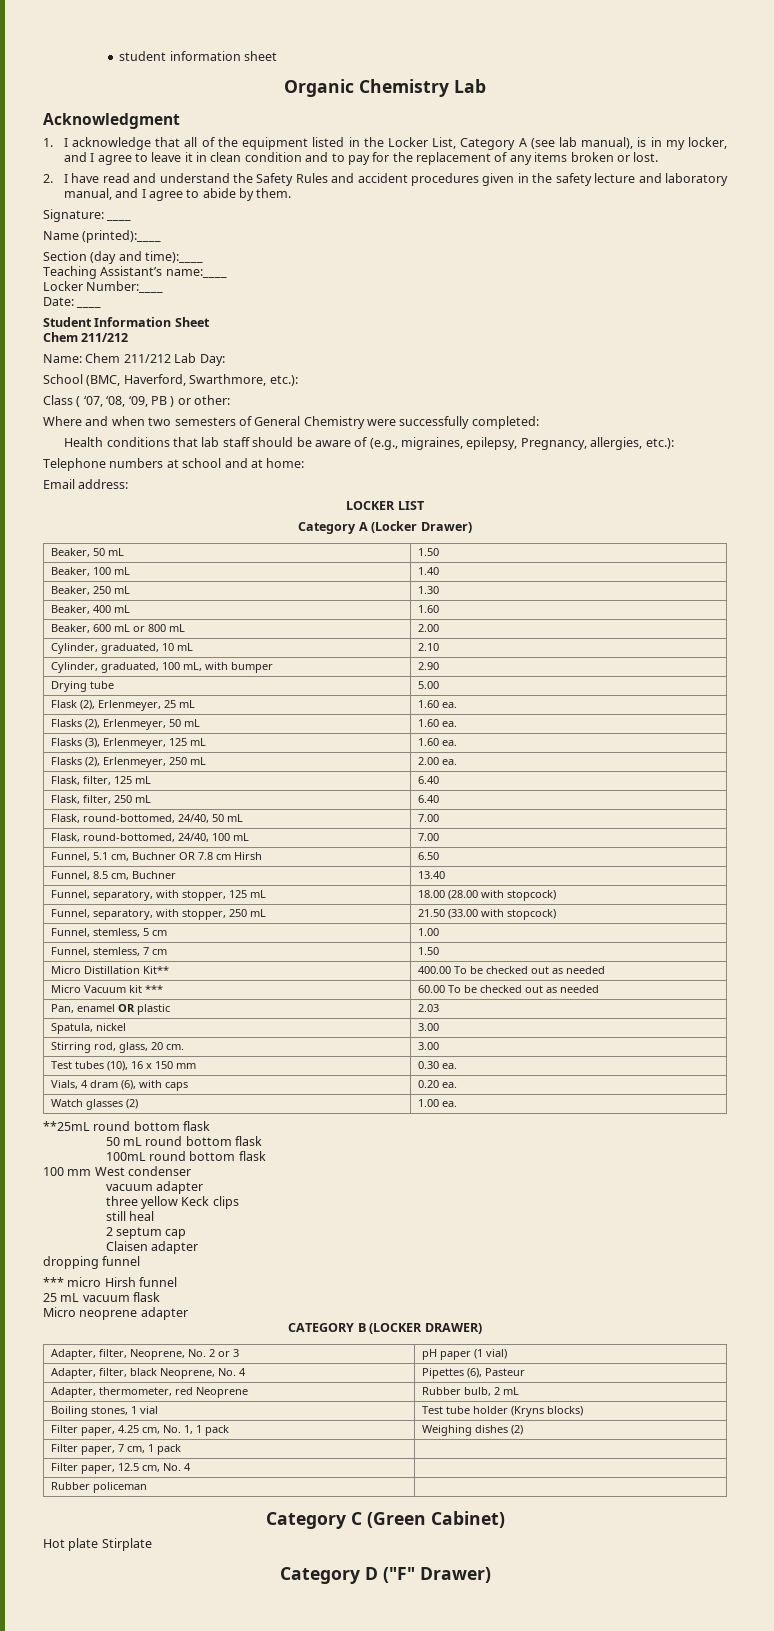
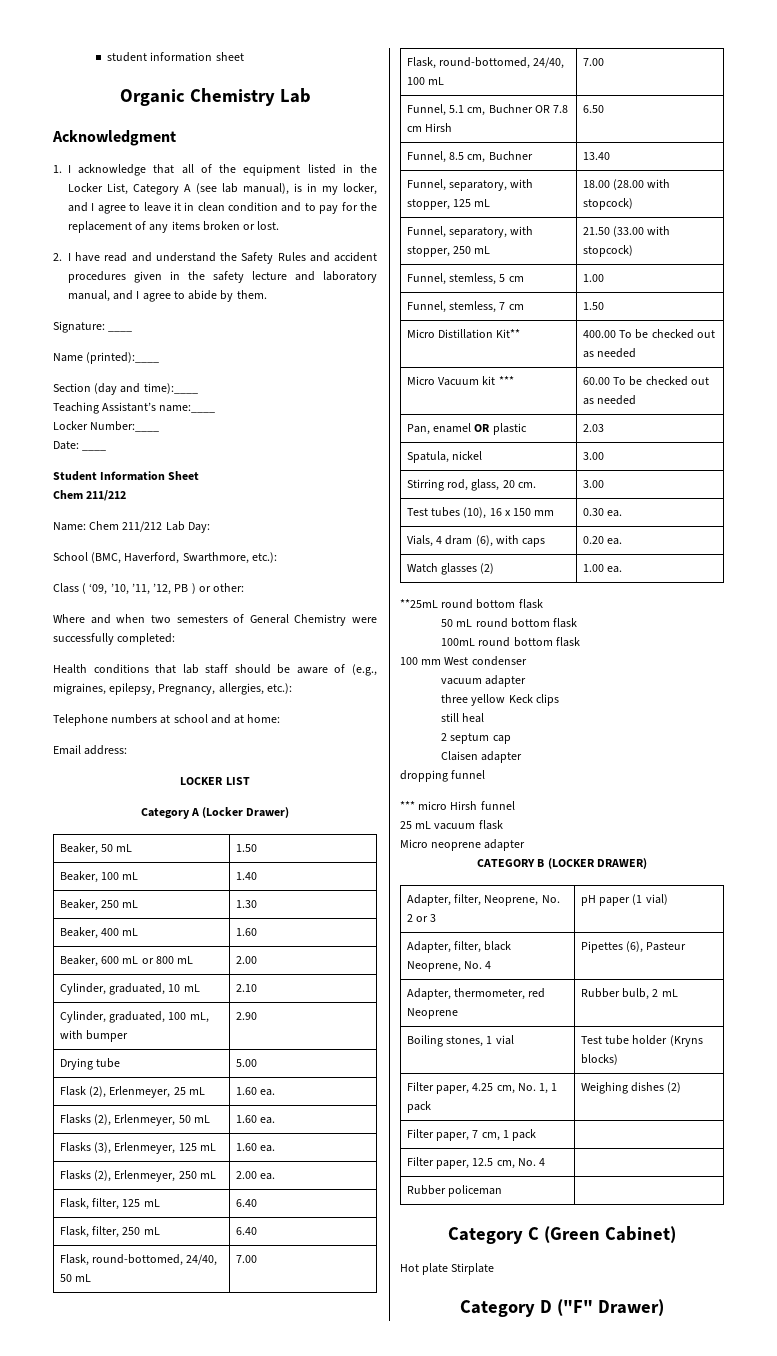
[83,396,148,407] ‘07, ‘08, ‘09, -> [89,583,172,595] ‘09, ’10, ’11, ’12,

